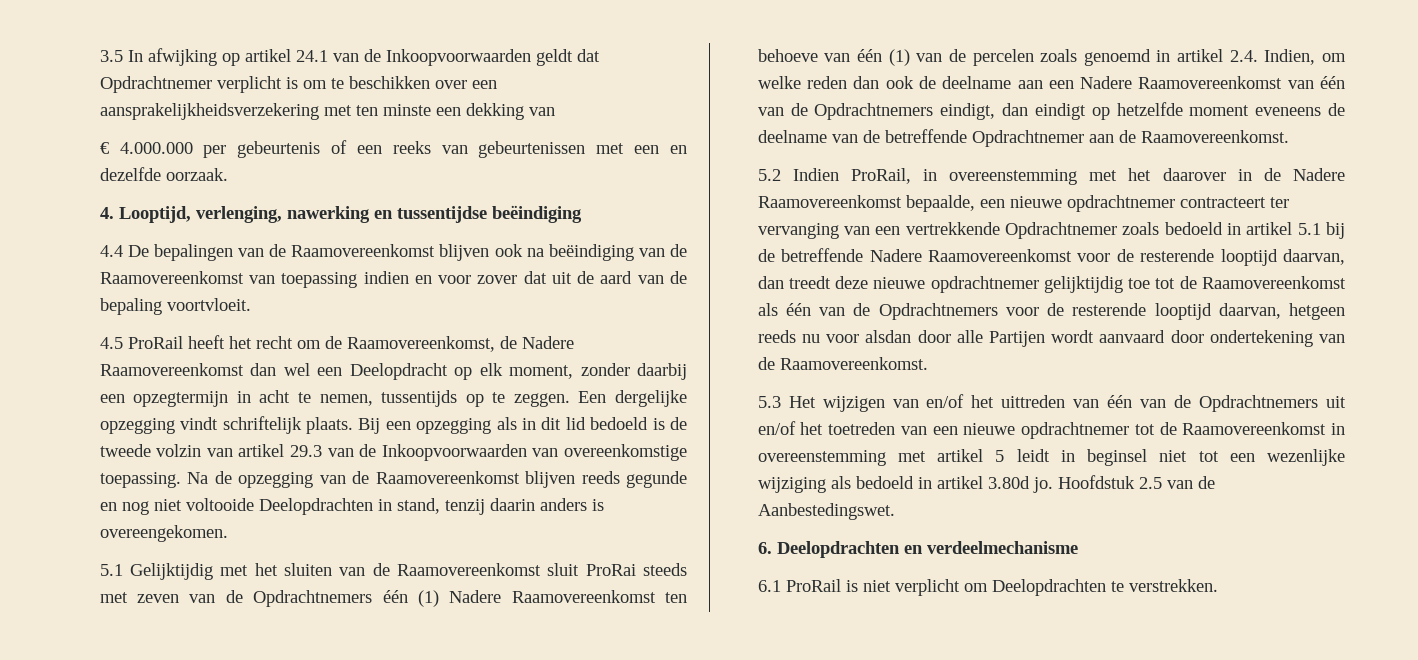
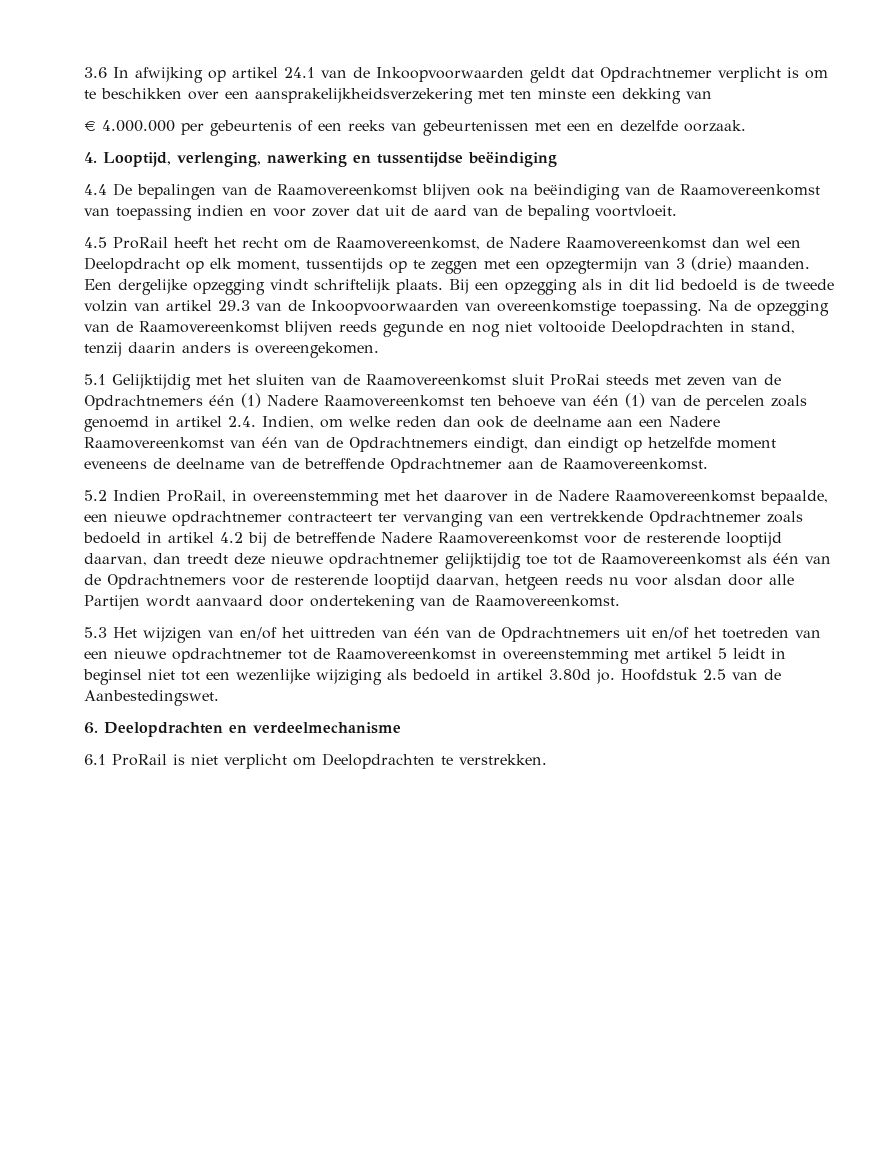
[99,50,123,62] 3.5 -> [84,67,108,78] 3.6
[580,363,687,380] [99,390,570,407] zonder daarbij een opzegtermijn in acht te nemen, tussentijds op te zeggen. -> [306,256,811,274] tussentijds op te zeggen met een opzegtermijn van 3 (drie) maanden.
[1297,223,1321,235] 5.1 -> [220,532,244,543] 4.2

